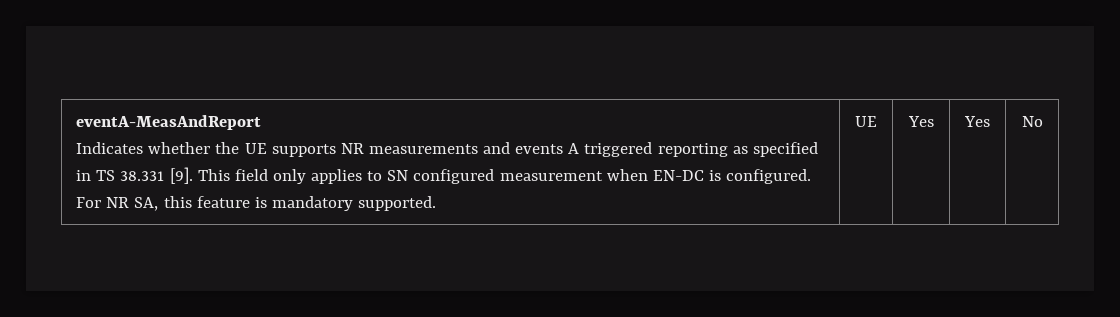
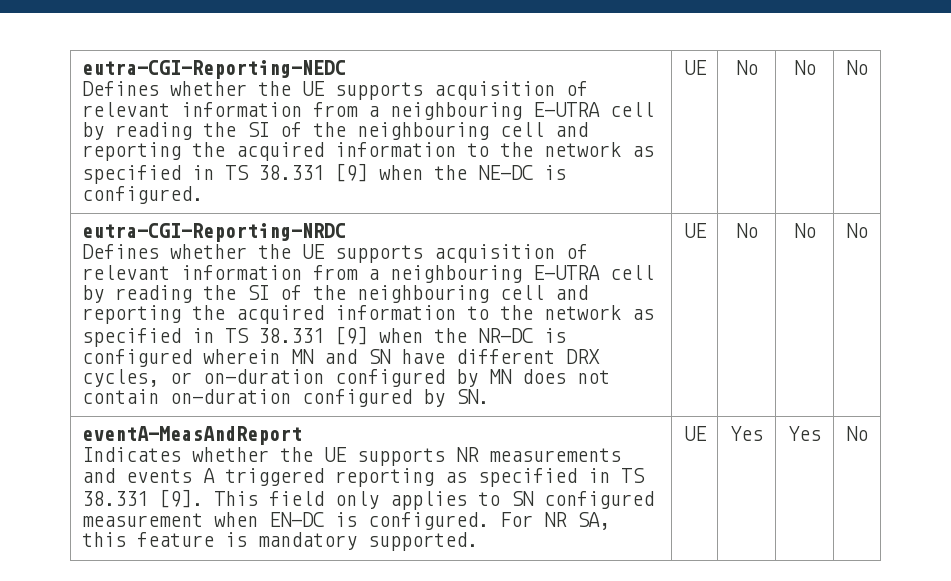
(76, 122) none -> [81,60,346,79] [81,81,588,100] [81,102,654,120] [81,122,588,140] [81,142,654,161] [81,163,566,184] [81,186,203,204] [683,60,706,75] [735,60,758,75] [793,60,816,75] [846,60,868,75] [81,223,346,242] [81,244,588,263] [81,265,654,283] [81,285,588,303] [81,305,654,324] [81,326,566,347] [81,349,600,367] [81,369,610,387] [81,389,489,407] [683,223,706,238] [735,223,758,238] [793,223,816,238] [846,223,868,238] eutra-CGI-Reporting-NEDC // Defines whether the UE supports acquisition of relevant information from a neighbouring E-UTRA cell by reading the SI of the neighbouring cell and reporting the acquired information to the network as specified in TS 38.331 [9] when the NE-DC is configured. | UE | No | No | No // eutra-CGI-Reporting-NRDC // Defines whether the UE supports acquisition of relevant information from a neighbouring E-UTRA cell by reading the SI of the neighbouring cell and reporting the acquired information to the network as specified in TS 38.331 [9] when the NR-DC is configured wherein MN and SN have different DRX cycles, or on-duration configured by MN does not contain on-duration configured by SN. | UE | No | No | No //

